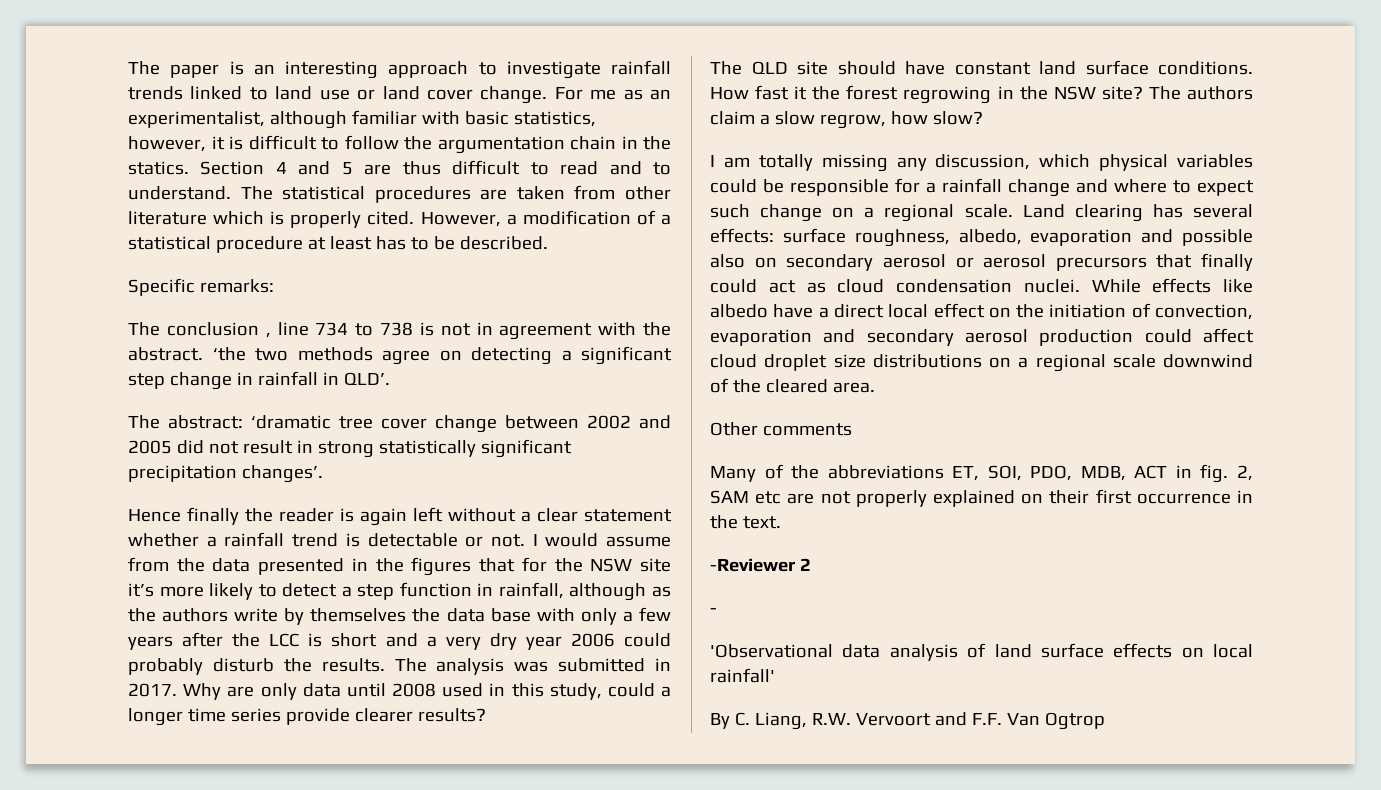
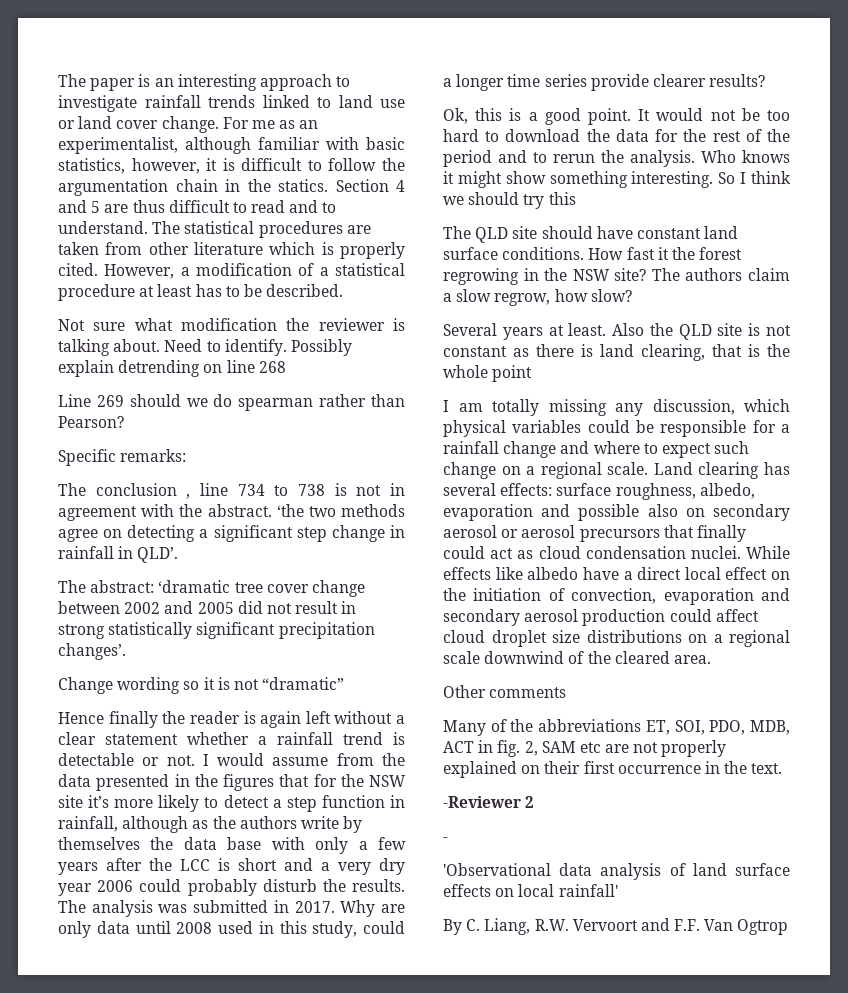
(548, 243) none -> [58,318,405,331] [58,339,352,356] [58,360,286,377] [58,394,405,411] [58,416,124,428] // Not sure what modification the reviewer is talking about. Need to identify. Possibly explain detrending on line 268 // Line 269 should we do spearman rather than Pearson?
(323, 474) none -> [58,677,345,694] // Change wording so it is not “dramatic”
(486, 715) none -> [443,108,790,125] [443,129,790,142] [443,150,790,167] [443,171,791,188] [443,192,576,209] // Ok, this is a good point. It would not be too hard to download the data for the rest of the period and to rerun the analysis. Who knows it might show something interesting. So I think we should try this
(983, 118) none -> [443,323,791,340] [443,344,790,361] [443,365,533,382] // Several years at least. Also the QLD site is not constant as there is land clearing, that is the whole point

